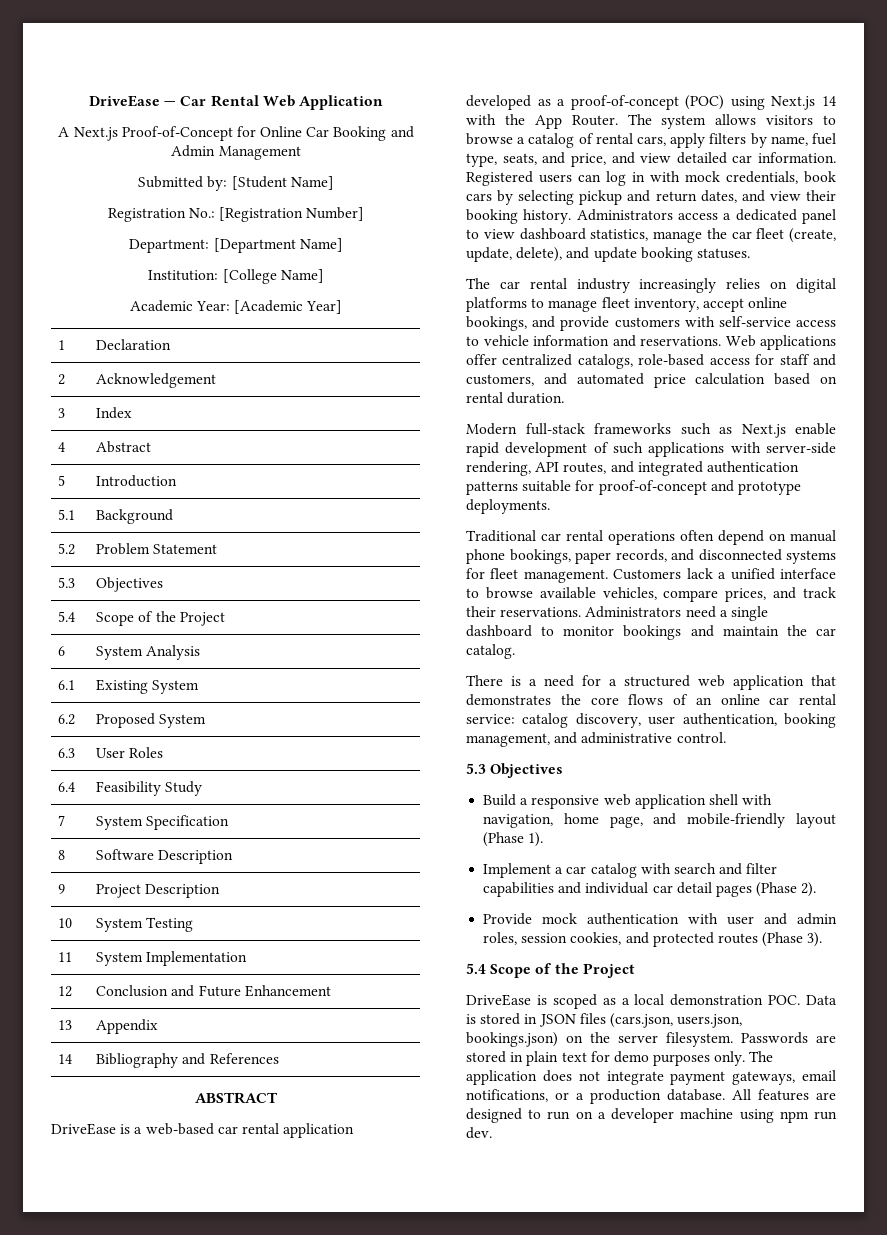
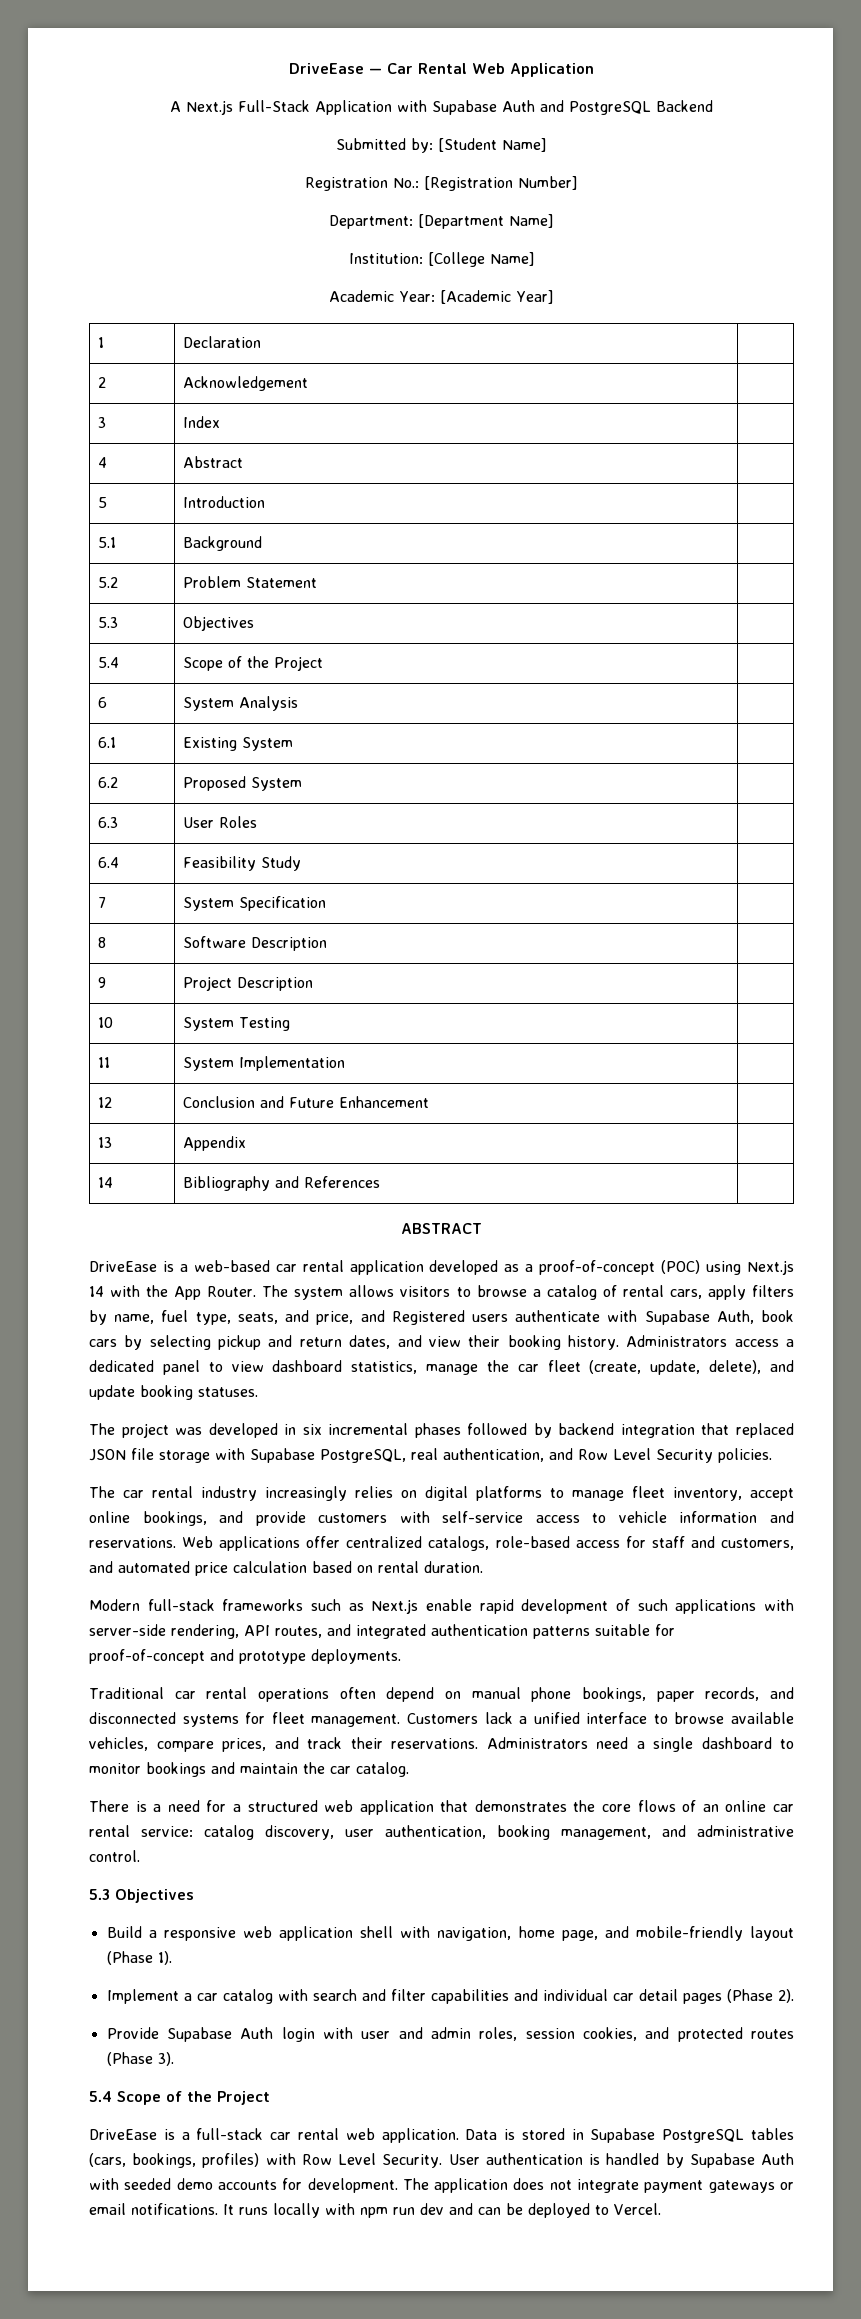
[121,126,414,141] [171,145,301,160] Proof-of-Concept for Online Car Booking and Admin Management -> [238,100,713,115] Full-Stack Application with Supabase Auth and PostgreSQL Backend
[640,152,836,164] [466,171,798,186] view detailed car information. Registered users can log in with mock credentials, -> [391,1310,754,1325] Registered users authenticate with Supabase Auth,
(750, 253) none -> [89,1423,795,1438] [89,1448,772,1463] // The project was developed in six incremental phases followed by backend integration that replaced JSON file storage with Supabase PostgreSQL, real authentication, and Row Level Security policies.
[542,913,680,925] mock authentication -> [166,2027,315,2042] Supabase Auth login
[552,994,837,1009] [466,1013,743,1028] [466,1032,836,1047] [466,1051,746,1066] scoped as a local demonstration POC. Data is stored in JSON files (cars.json, users.json, bookings.json) on the server filesystem. Passwords are stored in plain text for demo purposes only. -> [181,2128,794,2143] [89,2153,795,2168] [89,2178,398,2193] a full-stack car rental web application. Data is stored in Supabase PostgreSQL tables (cars, bookings, profiles) with Row Level Security. User authentication is handled by Supabase Auth with seeded demo accounts for development.
[732,1070,836,1085] [466,1089,836,1104] [466,1108,837,1123] [466,1127,492,1139] gateways, email notifications, or a production database. All features are designed to run on a developer machine using npm run dev. -> [708,2180,794,2193] [89,2203,661,2218] gateways or email notifications. It runs locally with npm run dev and can be deployed to Vercel.

